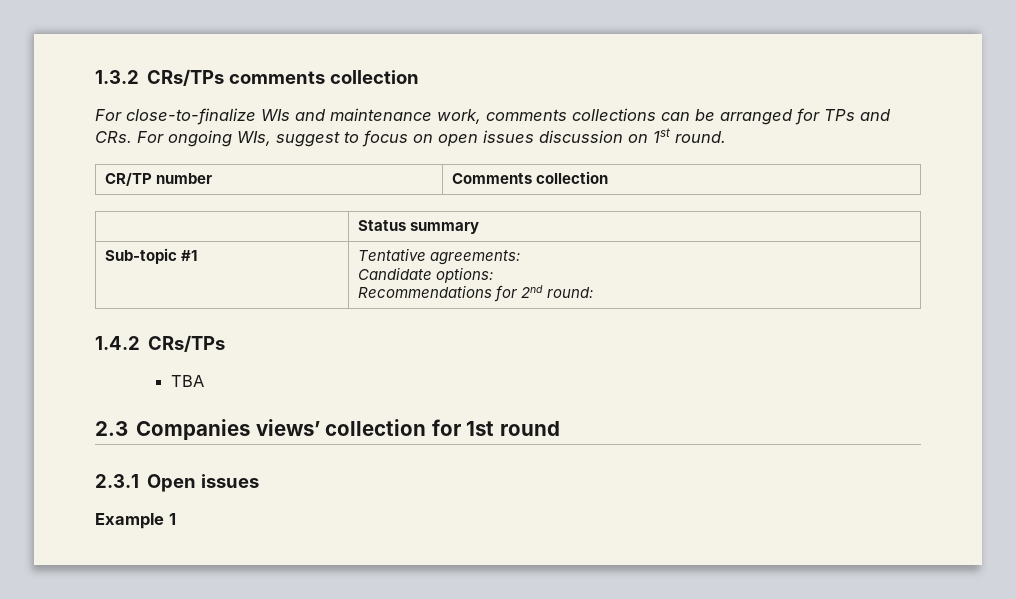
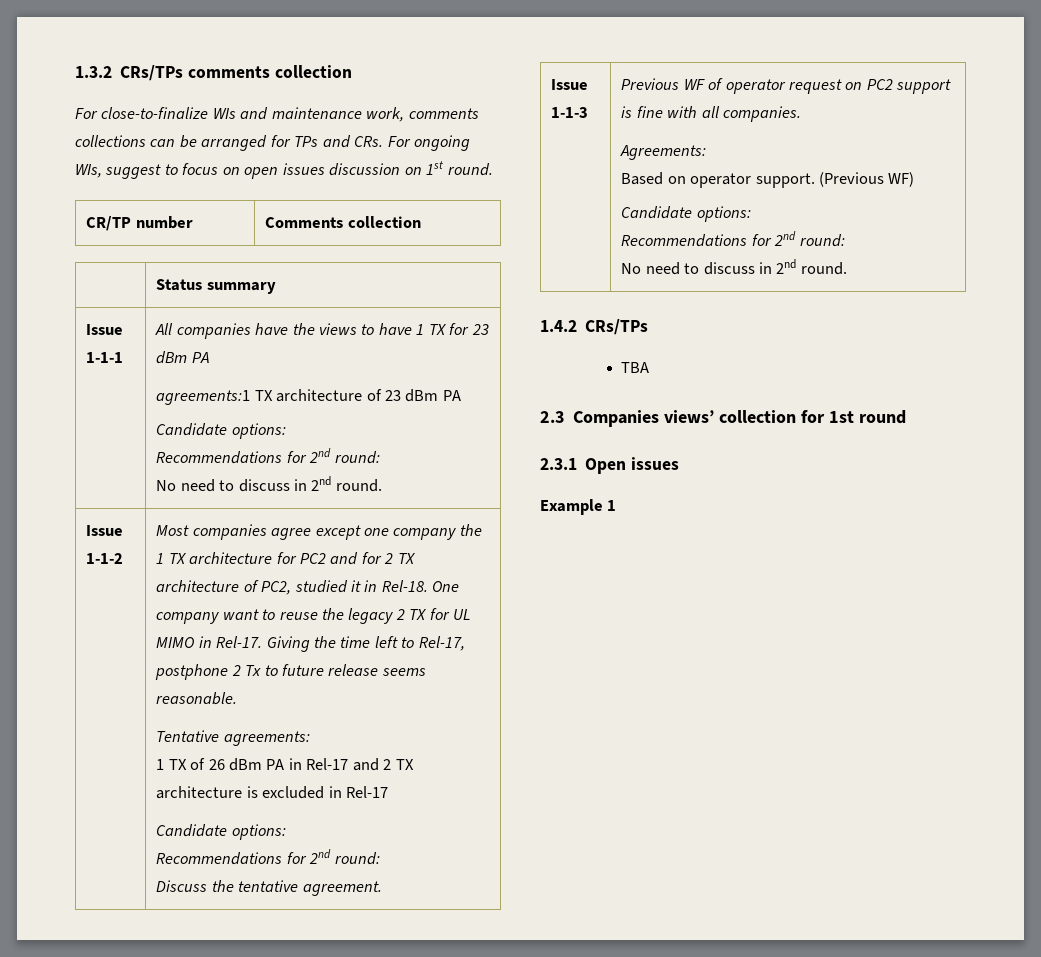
[105,248,198,264] [358,248,521,265] [358,267,494,283] [358,285,593,302] Sub-topic #1 | Tentative agreements: // Candidate options: // Recommendations for 2nd round: -> [86,324,124,335] [86,352,124,363] [155,323,489,339] [156,351,209,364] [156,389,461,405] [156,423,286,439] [156,448,380,464] [156,476,382,492] [86,525,124,536] [86,553,124,564] [156,524,482,540] [156,552,415,565] [156,580,460,595] [156,608,472,624] [156,636,465,652] [155,664,426,680] [156,692,238,705] [156,730,310,746] [156,758,414,771] [156,786,388,799] [156,824,286,840] [156,849,380,865] [156,880,382,896] [551,79,589,90] [551,107,589,118] [621,78,952,94] [621,106,801,122] [620,145,707,160] [621,172,915,188] [621,206,751,222] [621,231,845,247] [621,259,847,275] Issue 1-1-1 | All companies have the views to have 1 TX for 23 dBm PA // agreements:1 TX architecture of 23 dBm PA // Candidate options: // Recommendations for 2nd round: // No need to discuss in 2nd round. // Issue 1-1-2 | Most companies agree except one company the 1 TX architecture for PC2 and for 2 TX architecture of PC2, studied it in Rel-18. One company want to reuse the legacy 2 TX for UL MIMO in Rel-17. Giving the time left to Rel-17, postphone 2 Tx to future release seems reasonable. // Tentative agreements: // 1 TX of 26 dBm PA in Rel-17 and 2 TX architecture is excluded in Rel-17 // Candidate options: // Recommendations for 2nd round: // Discuss the tentative agreement. // Issue 1-1-3 | Previous WF of operator request on PC2 support is fine with all companies. // Agreements: // Based on operator support. (Previous WF) // Candidate options: // Recommendations for 2nd round: // No need to discuss in 2nd round.

